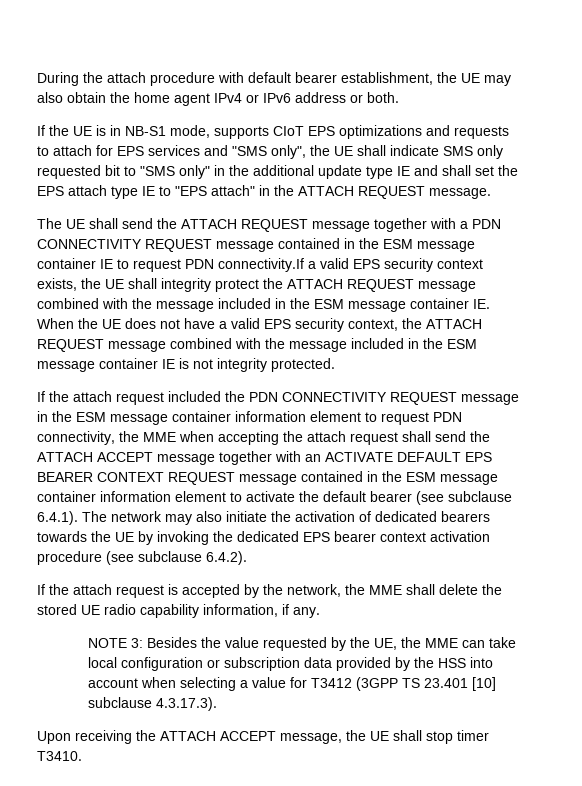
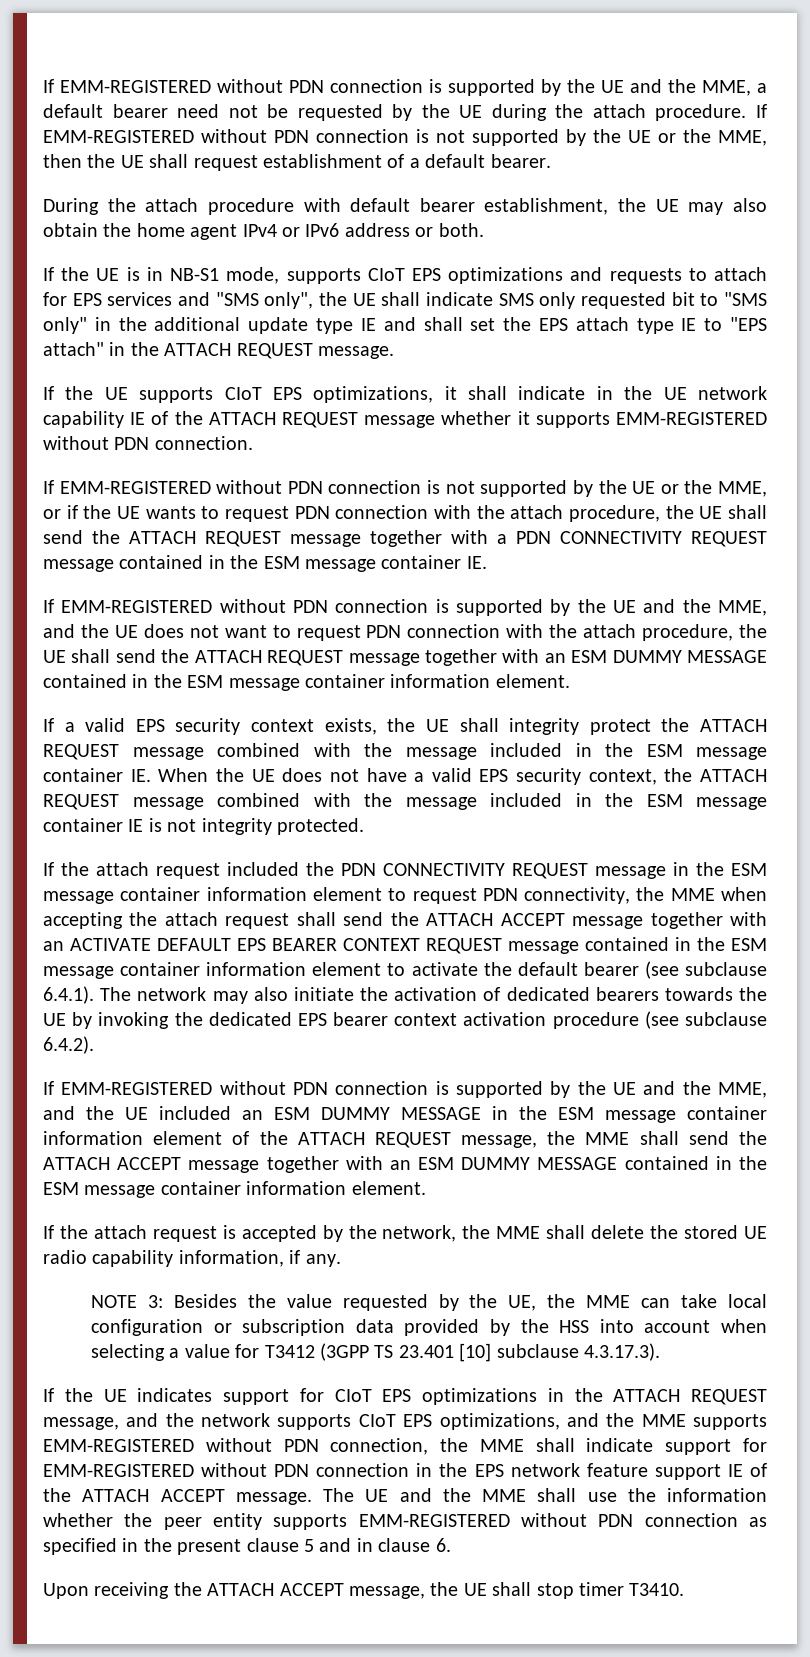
(37, 79) none -> [43,79,767,96] [43,104,768,121] [43,129,767,146] [43,154,551,171] If EMM-REGISTERED without PDN connection is supported by the UE and the MME, a default bearer need not be requested by the UE during the attach procedure. If EMM-REGISTERED without PDN connection is not supported by the UE or the MME, then the UE shall request establishment of a default bearer. //
[37,218,62,229] The -> [43,386,767,403] [43,411,767,428] [43,436,253,450] [43,480,767,497] [43,505,694,522] If the UE supports CIoT EPS optimizations, it shall indicate in the UE network capability IE of the ATTACH REQUEST message whether it supports EMM-REGISTERED without PDN connection. // If EMM-REGISTERED without PDN connection is not supported by the UE or the MME, or if the UE wants to request PDN connection with the attach procedure, the
[100,258,304,272] IE to request PDN connectivity.If -> [466,556,487,569] [43,599,768,616] [43,624,768,641] [43,649,767,666] [43,674,570,691] [43,718,54,732] IE. // If EMM-REGISTERED without PDN connection is supported by the UE and the MME, and the UE does not want to request PDN connection with the attach procedure, the UE shall send the ATTACH REQUEST message together with an ESM DUMMY MESSAGE contained in the ESM message container information element. // If
(247, 558) none -> [43,1081,768,1098] [43,1106,767,1123] [43,1131,767,1148] [43,1156,767,1173] [43,1181,426,1198] // If EMM-REGISTERED without PDN connection is supported by the UE and the MME, and the UE included an ESM DUMMY MESSAGE in the ESM message container information element of the ATTACH REQUEST message, the MME shall send the ATTACH ACCEPT message together with an ESM DUMMY MESSAGE contained in the ESM message container information element.
(217, 704) none -> [43,1388,767,1405] [43,1413,768,1430] [43,1438,768,1455] [43,1463,768,1480] [43,1488,767,1505] [43,1513,768,1530] [43,1538,451,1555] // If the UE indicates support for CIoT EPS optimizations in the ATTACH REQUEST message, and the network supports CIoT EPS optimizations, and the MME supports EMM-REGISTERED without PDN connection, the MME shall indicate support for EMM-REGISTERED without PDN connection in the EPS network feature support IE of the ATTACH ACCEPT message. The UE and the MME shall use the information whether the peer entity supports EMM-REGISTERED without PDN connection as specified in the present clause 5 and in clause 6.

